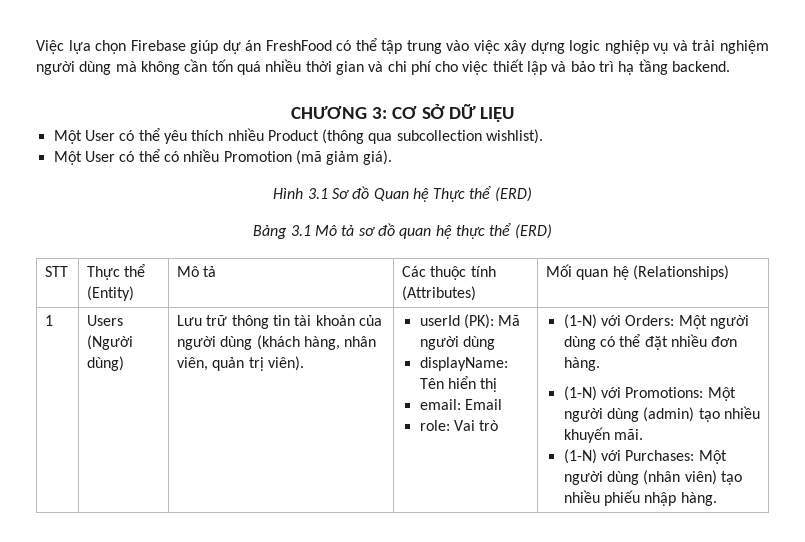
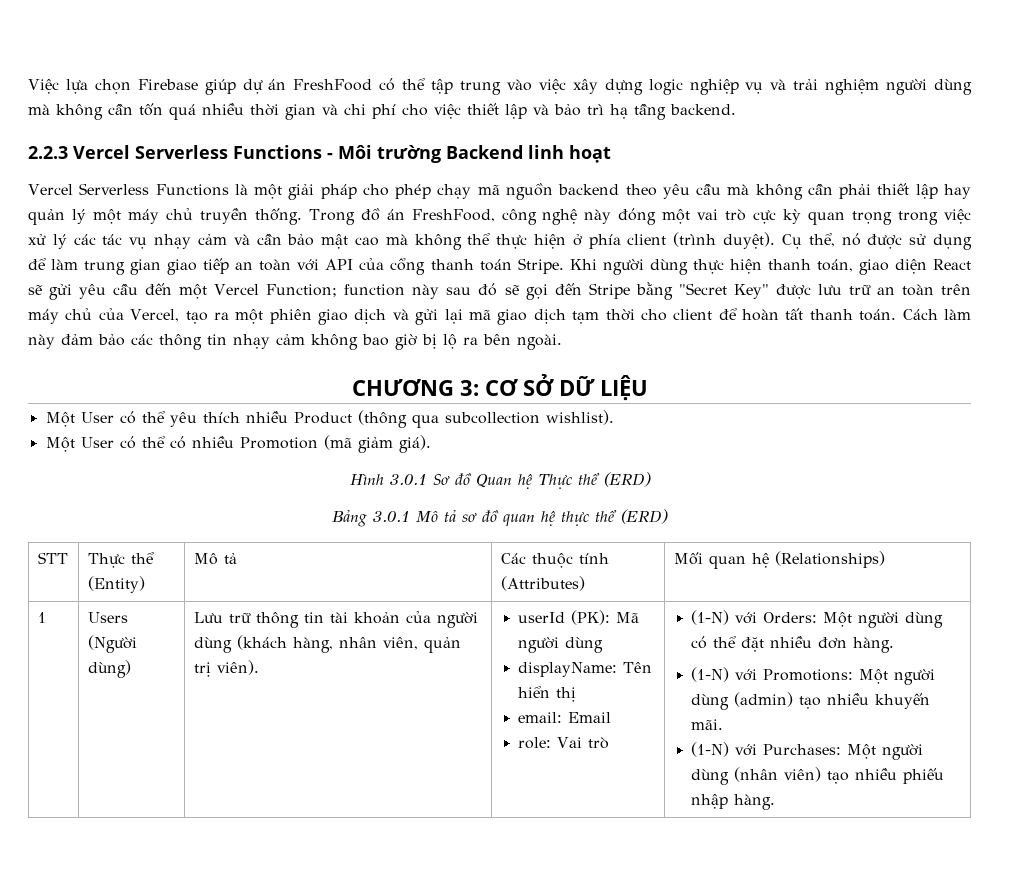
(731, 66) none -> [28,145,611,163] [28,183,971,200] [28,208,971,225] [28,232,972,250] [28,258,971,275] [28,282,972,300] [28,308,971,325] [28,334,562,350] // 2.2.3 Vercel Serverless Functions - Môi trường Backend linh hoạt // Vercel Serverless Functions là một giải pháp cho phép chạy mã nguồn backend theo yêu cầu mà không cần phải thiết lập hay quản lý một máy chủ truyền thống. Trong đồ án FreshFood, công nghệ này đóng một vai trò cực kỳ quan trọng trong việc xử lý các tác vụ nhạy cảm và cần bảo mật cao mà không thể thực hiện ở phía client (trình duyệt). Cụ thể, nó được sử dụng để làm trung gian giao tiếp an toàn với API của cổng thanh toán Stripe. Khi người dùng thực hiện thanh toán, giao diện React sẽ gửi yêu cầu đến một Vercel Function; function này sau đó sẽ gọi đến Stripe bằng "Secret Key" được lưu trữ an toàn trên máy chủ của Vercel, tạo ra một phiên giao dịch và gửi lại mã giao dịch tạm thời cho client để hoàn tất thanh toán. Cách làm này đảm bảo các thông tin nhạy cảm không bao giờ bị lộ ra bên ngoài.
[307,188,328,199] 3.1 -> [389,474,427,485] 3.0.1
[290,225,311,236] 3.1 -> [373,511,410,522] 3.0.1

